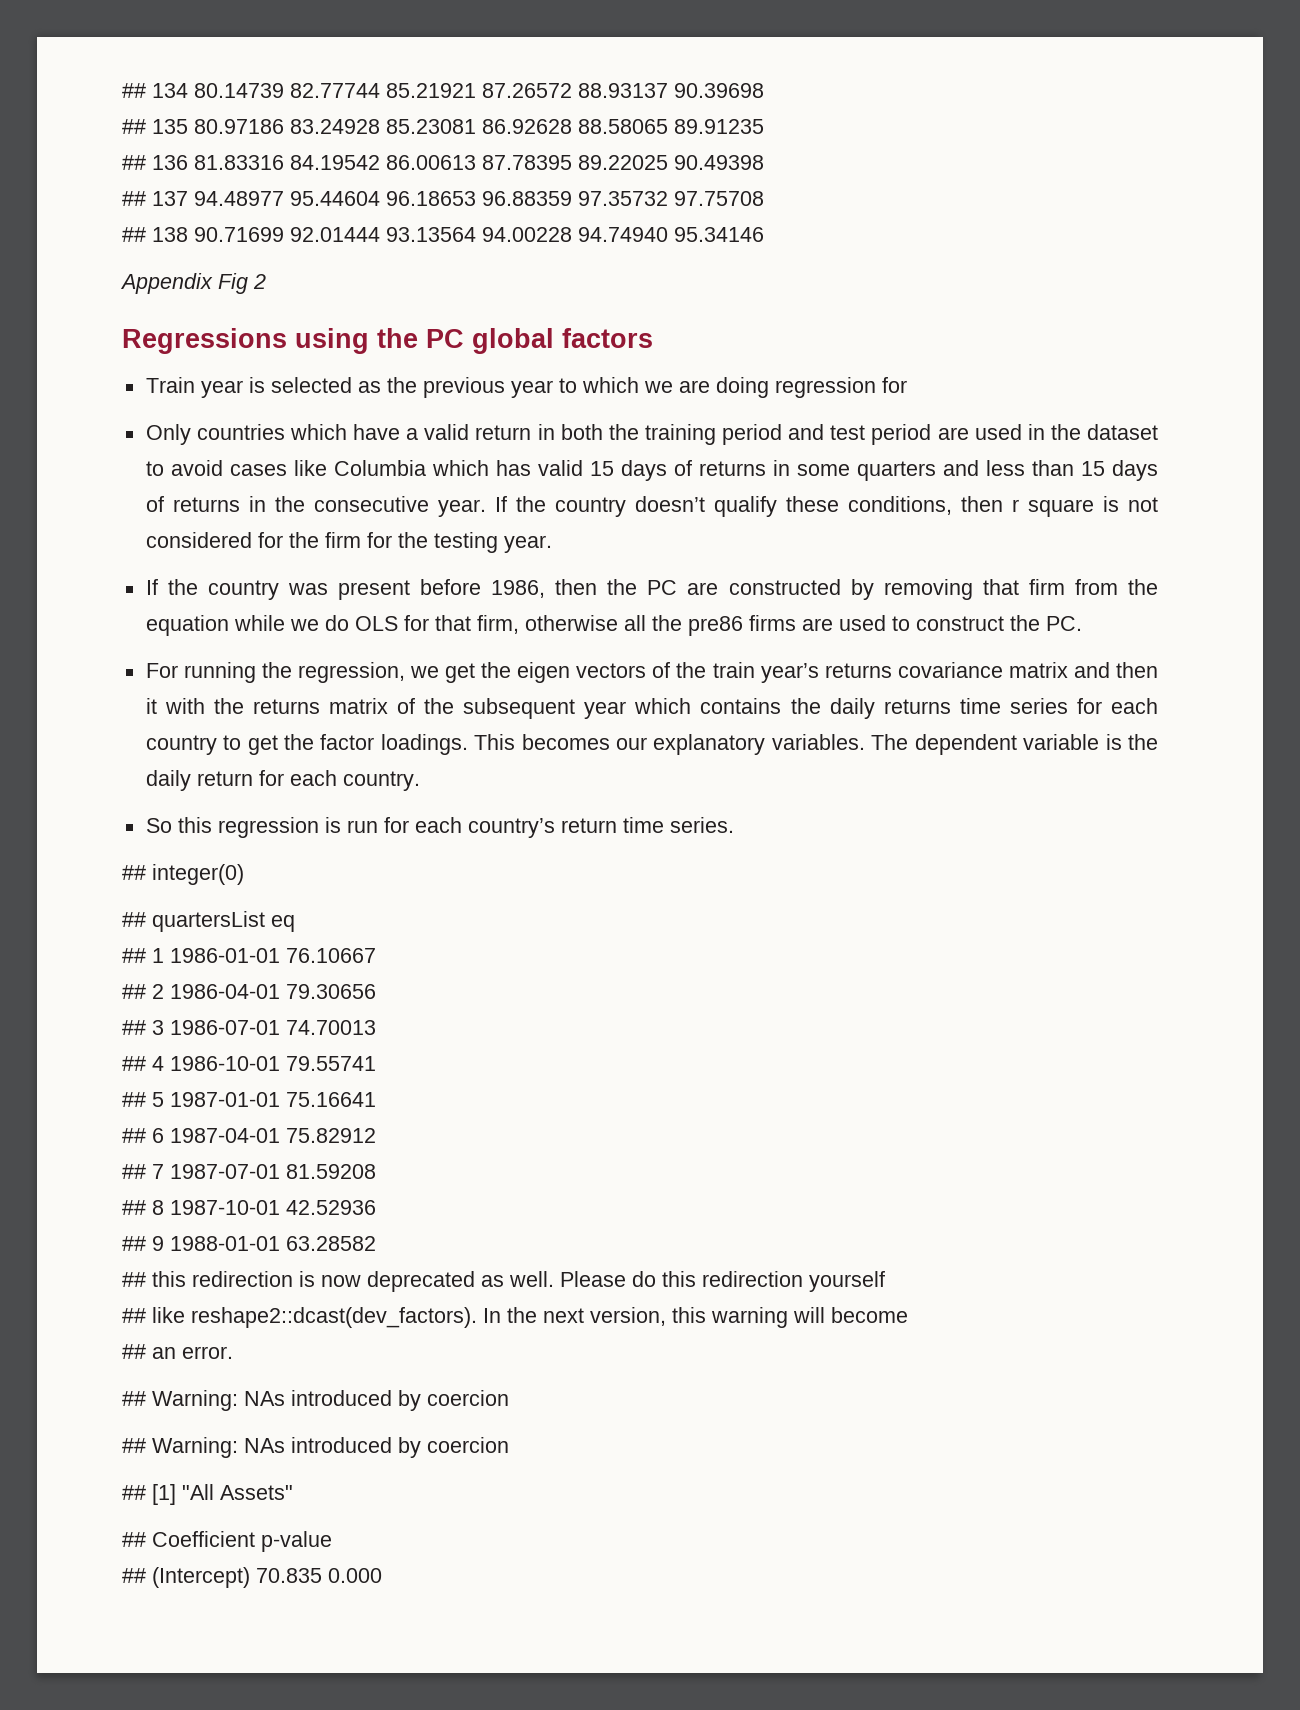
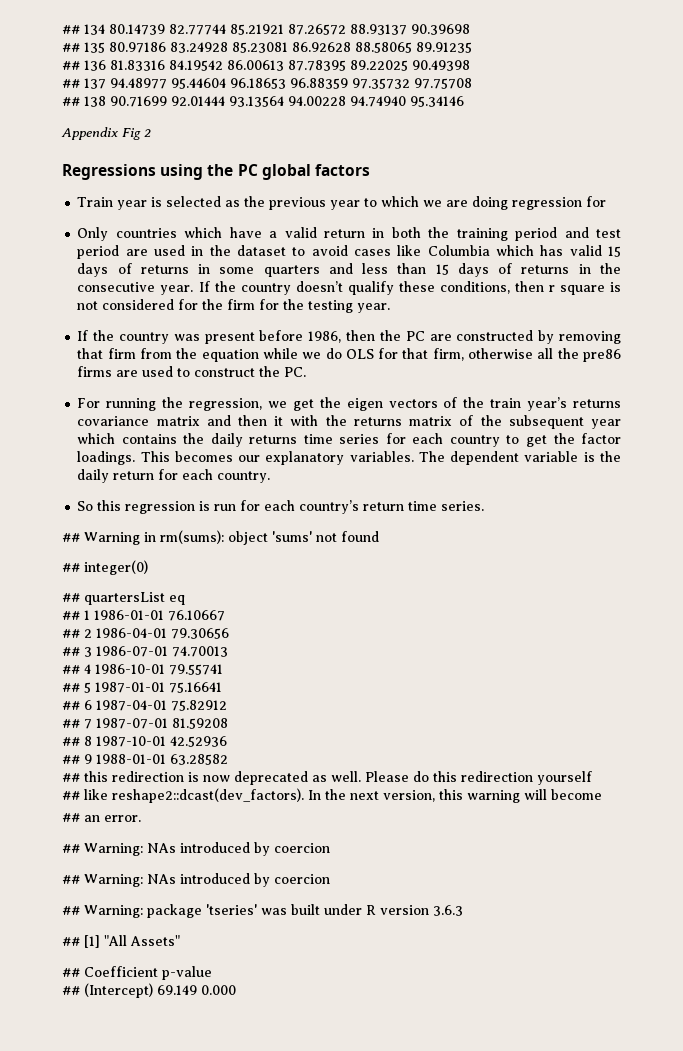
(734, 825) none -> [62,530,379,545] // ## Warning in rm(sums): object 'sums' not found
(509, 1445) none -> [62,904,463,918] // ## Warning: package 'tseries' was built under R version 3.6.3
[256,1568,322,1583] 70.835 -> [157,985,197,995] 69.149

